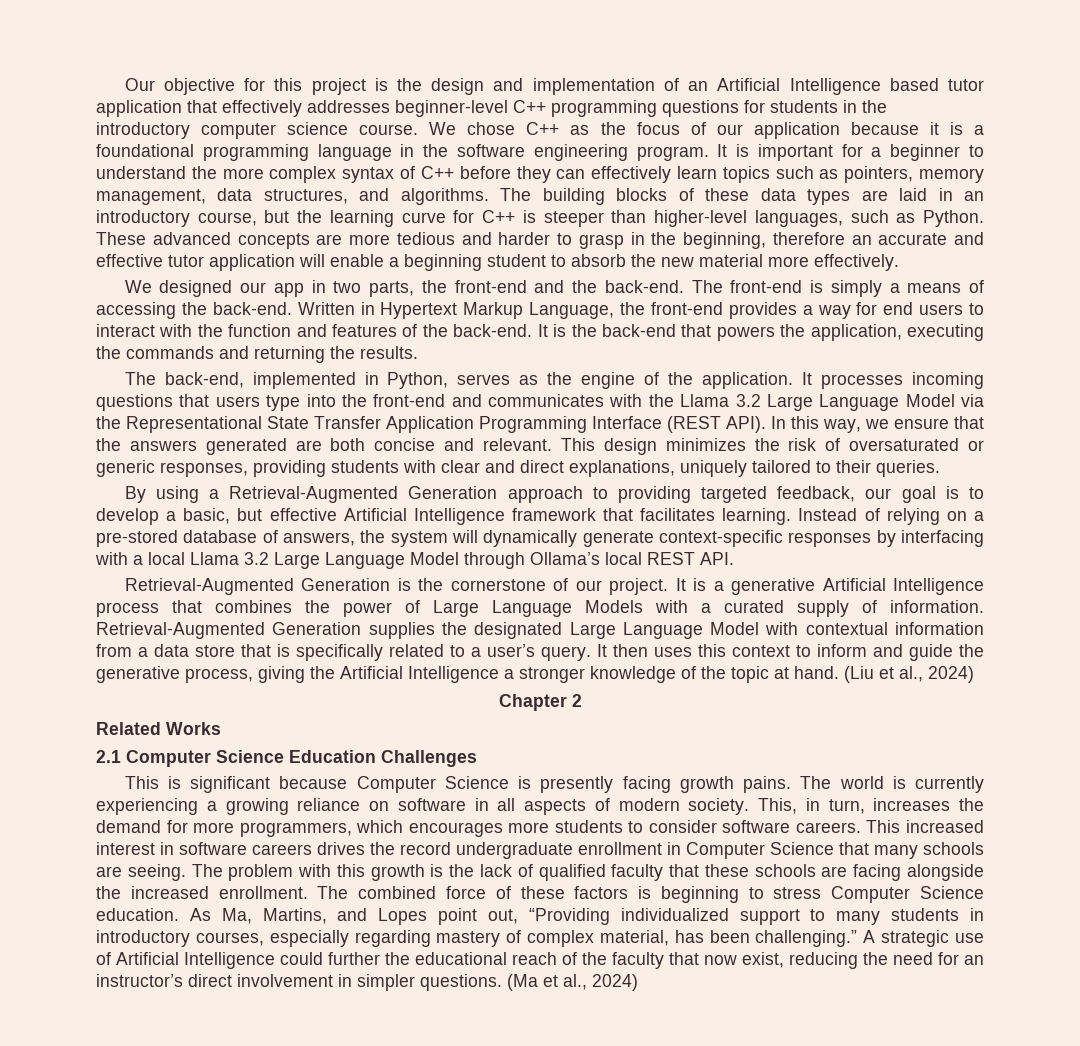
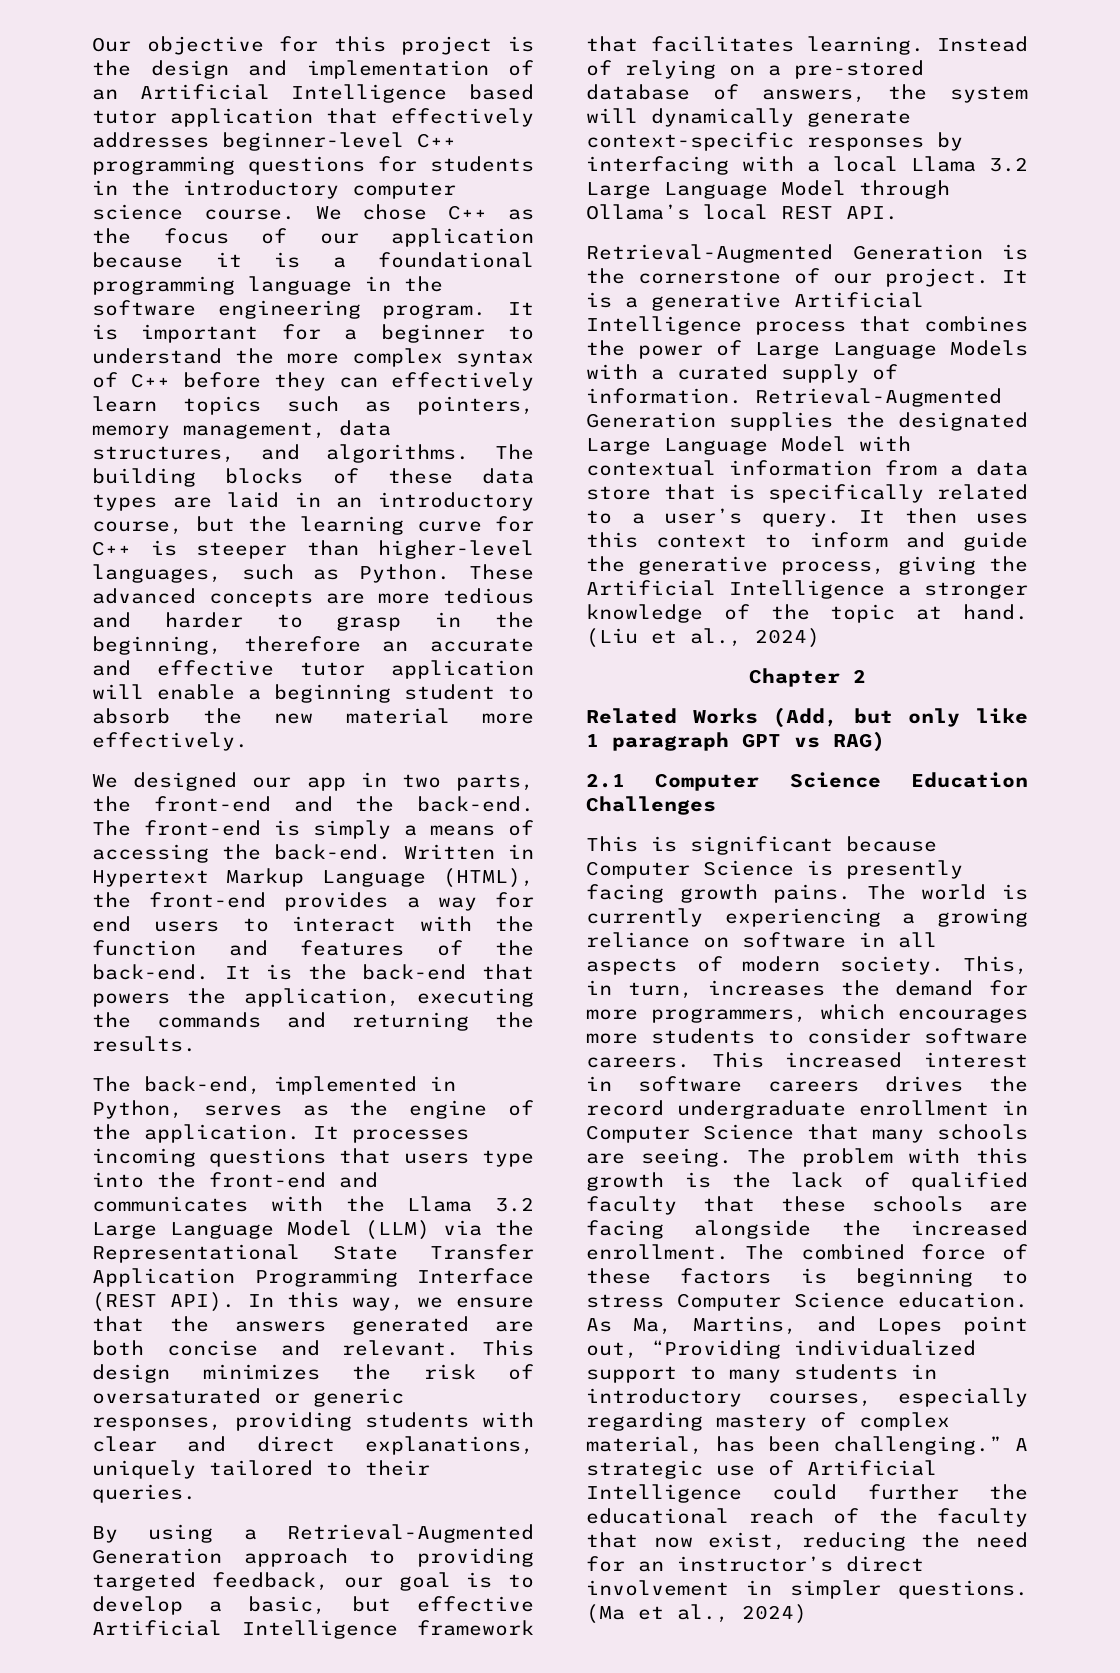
[529,302,615,319] Language, -> [321,868,534,888] Language (HTML),
(955, 400) none -> [365,1220,430,1240] (LLM)
(221, 728) none -> [773,707,1028,728] [586,731,885,752] (Add, but only like 1 paragraph GPT vs RAG)

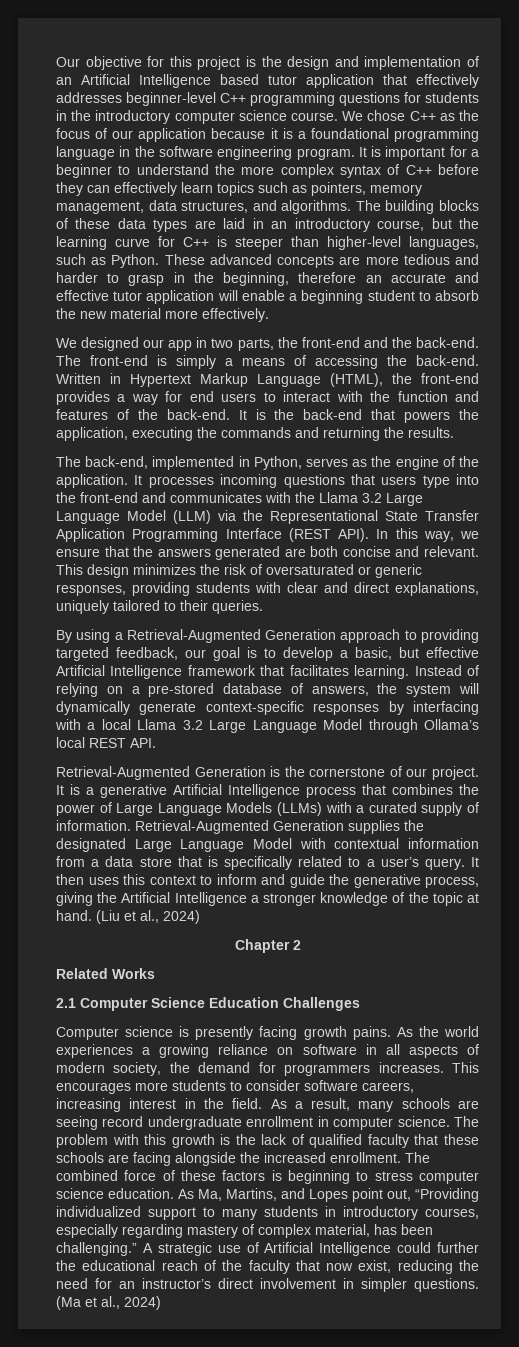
(1028, 348) none -> [277,802,322,816] (LLMs)
[773,707,1028,728] [586,731,885,752] (Add, but only like 1 paragraph GPT vs RAG) -> (155, 973) none
[586,836,937,855] [586,860,794,879] This is significant because Computer Science -> [56,1026,174,1040] Computer science
[866,884,1028,900] [586,908,881,927] The world is currently experiencing -> [396,1026,479,1037] [56,1044,133,1058] As the world experiences
[839,956,1028,975] [586,980,1028,999] [586,1004,885,1023] society. This, in turn, increases the demand for more programmers, which -> [113,1062,479,1076] society, the demand for programmers increases. This
[586,1052,1028,1068] [586,1076,1028,1092] [586,1100,1028,1119] [586,1124,1028,1143] [586,1148,732,1167] careers. This increased interest in software careers drives the record undergraduate enrollment in Computer Science that many schools are seeing. -> [362,1082,414,1093] [56,1098,480,1112] [56,1116,450,1130] careers, increasing interest in the field. As a result, many schools are seeing record undergraduate enrollment in computer science.
[677,1292,885,1311] Computer Science -> [418,1171,479,1184] [56,1188,104,1199] computer science

